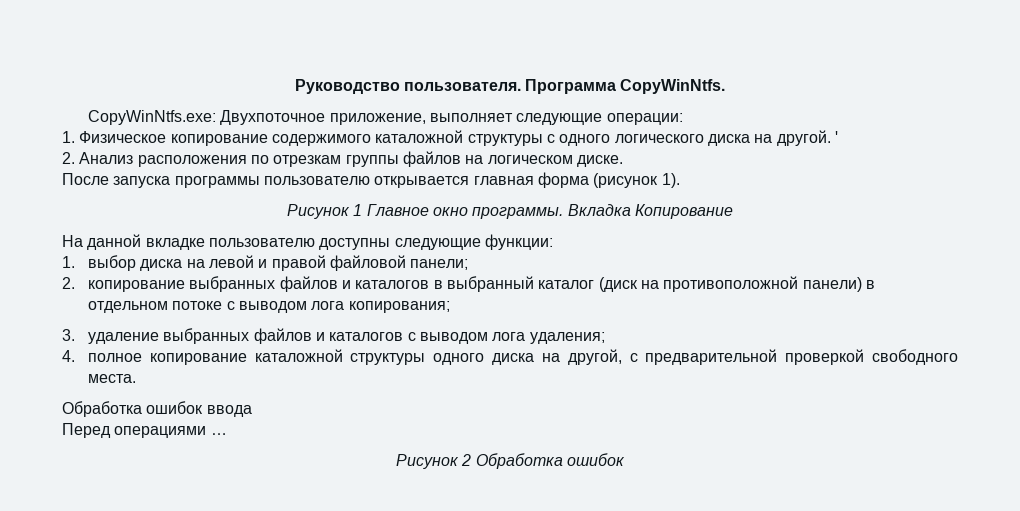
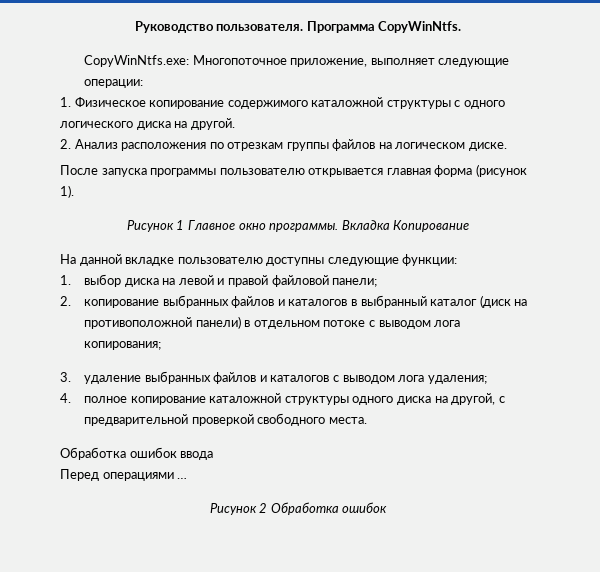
[220,110,326,125] Двухпоточное -> [192,55,287,65] Многопоточное
[834,131,838,143] ' -> (235, 124) none

